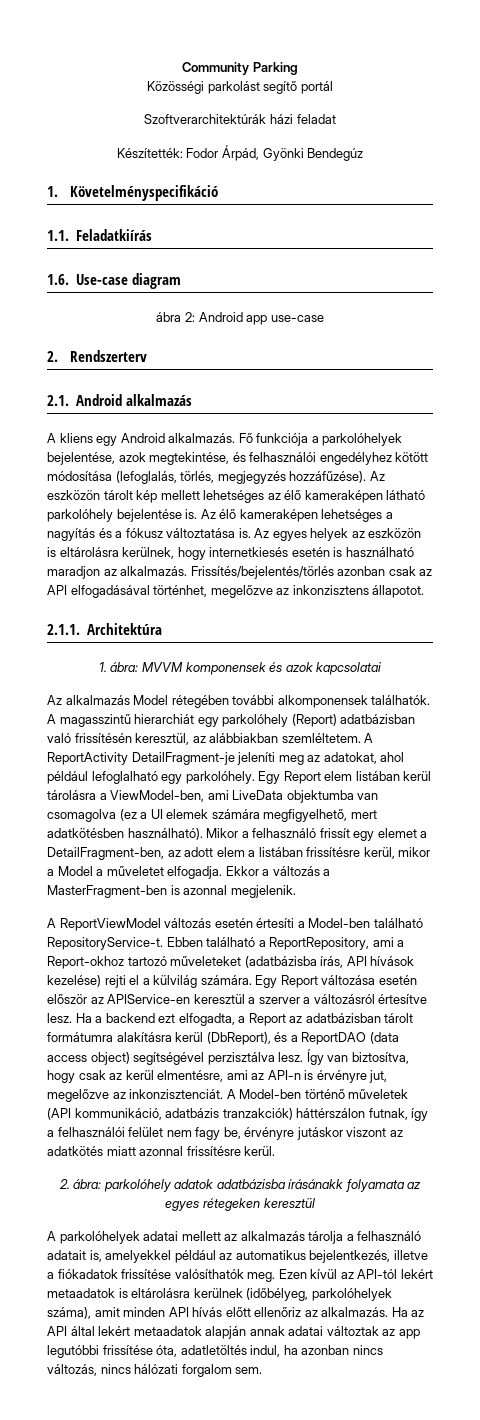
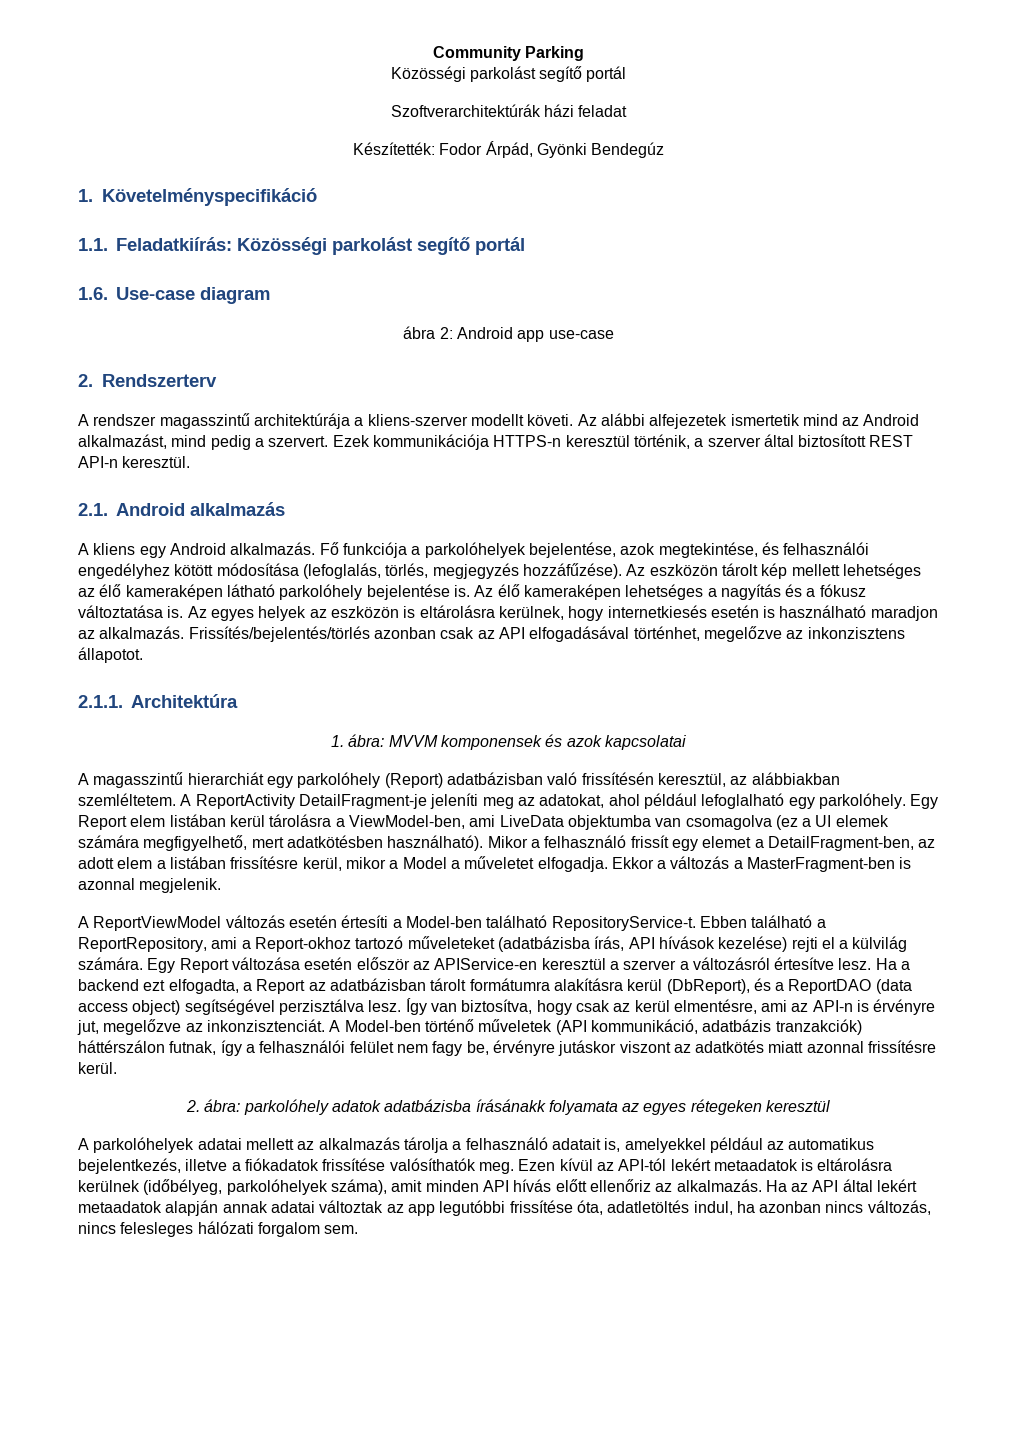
[75,229,152,241] Feladatkiírás -> [116,237,525,255] Feladatkiírás: Közösségi parkolást segítő portál
(148, 356) none -> [78,413,920,429] [78,434,914,450] [78,456,191,468] // A rendszer magasszintű architektúrája a kliens-szerver modellt követi. Az alábbi alfejezetek ismertetik mind az Android alkalmazást, mind pedig a szervert. Ezek kommunikációja HTTPS-n keresztül történik, a szerver által biztosított REST API-n keresztül.
[47,695,431,708] Az alkalmazás Model rétegében további alkomponensek találhatók. -> (686, 742) none
(131, 1369) none -> [120,1222,194,1237] felesleges

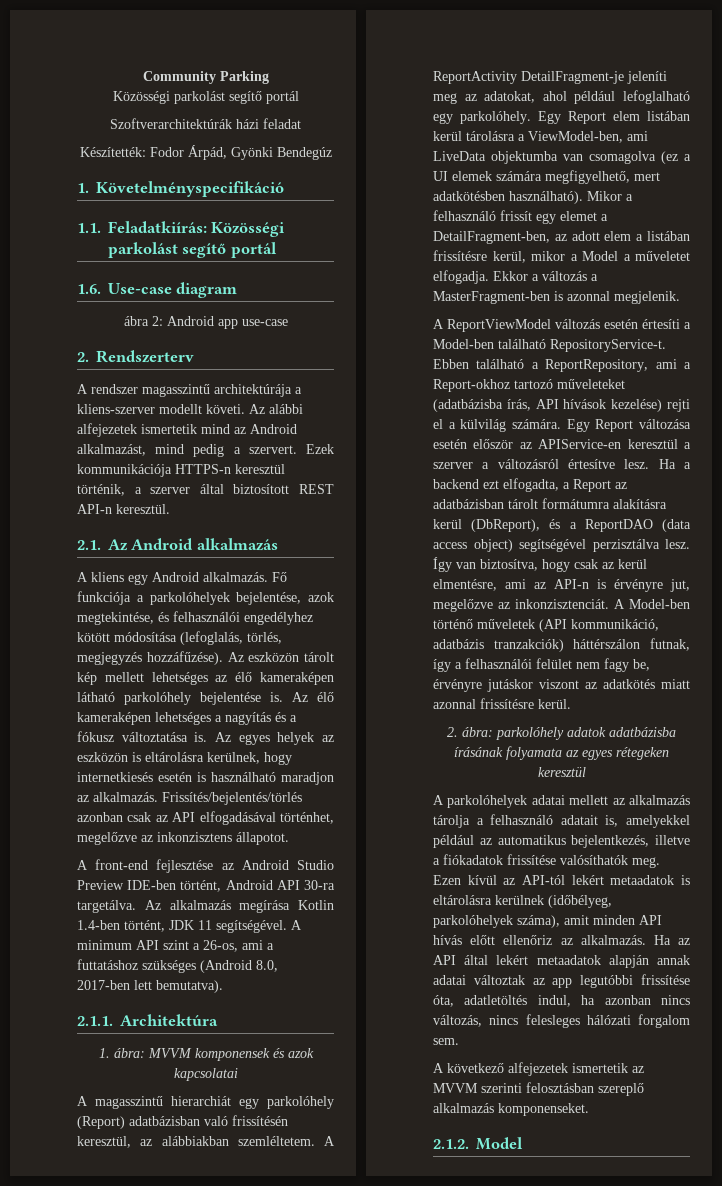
(108, 509) none -> [108,539,128,551] Az
(143, 655) none -> [77,859,334,873] [77,880,335,892] [77,900,334,913] [77,920,302,933] [77,940,274,952] [77,959,278,973] [77,980,223,993] // A front-end fejlesztése az Android Studio Preview IDE-ben történt, Android API 30-ra targetálva. Az alkalmazás megírása Kotlin 1.4-ben történt, JDK 11 segítségével. A minimum API szint a 26-os, ami a futtatáshoz szükséges (Android 8.0, 2017-ben lett bemutatva).
[475,1099,546,1112] írásánakk -> [454,747,503,757] írásának
(359, 1229) none -> [433,1062,644,1076] [433,1082,644,1096] [433,1103,589,1116] [433,1137,523,1150] // A következő alfejezetek ismertetik az MVVM szerinti felosztásban szereplő alkalmazás komponenseket. // 2.1.2. Model

